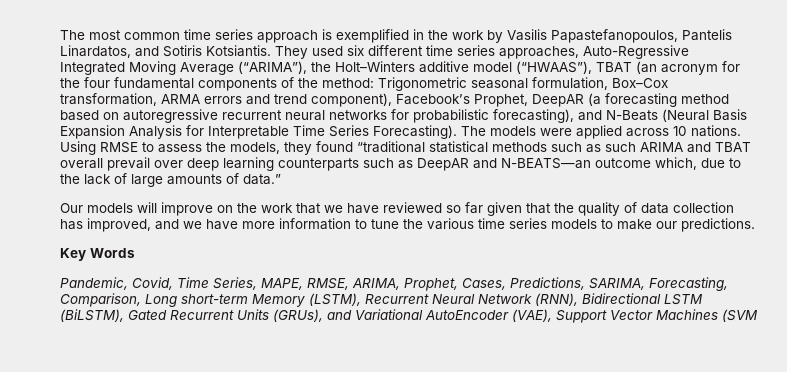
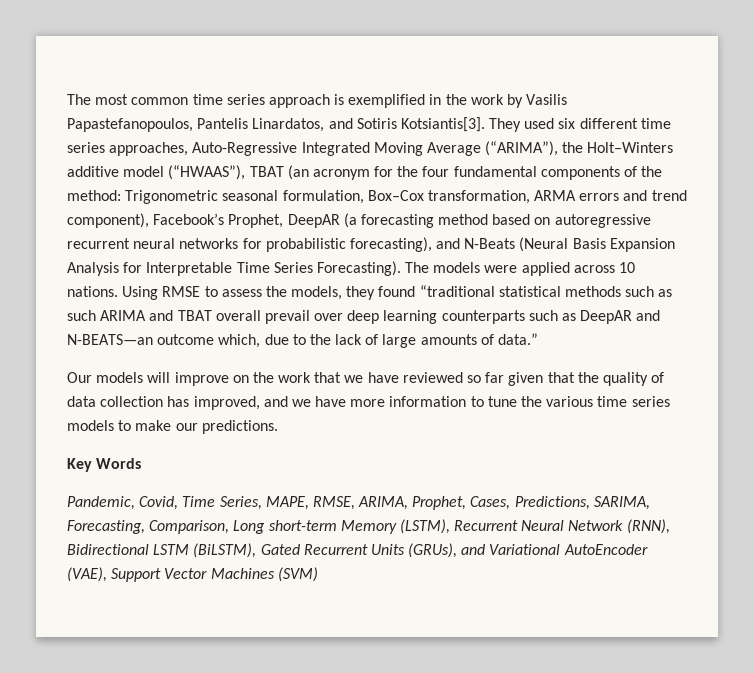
[206,45,271,57] Kotsiantis. -> [400,117,485,132] Kotsiantis[3].
[722,309,758,322] (SVM -> [277,567,318,582] (SVM)

